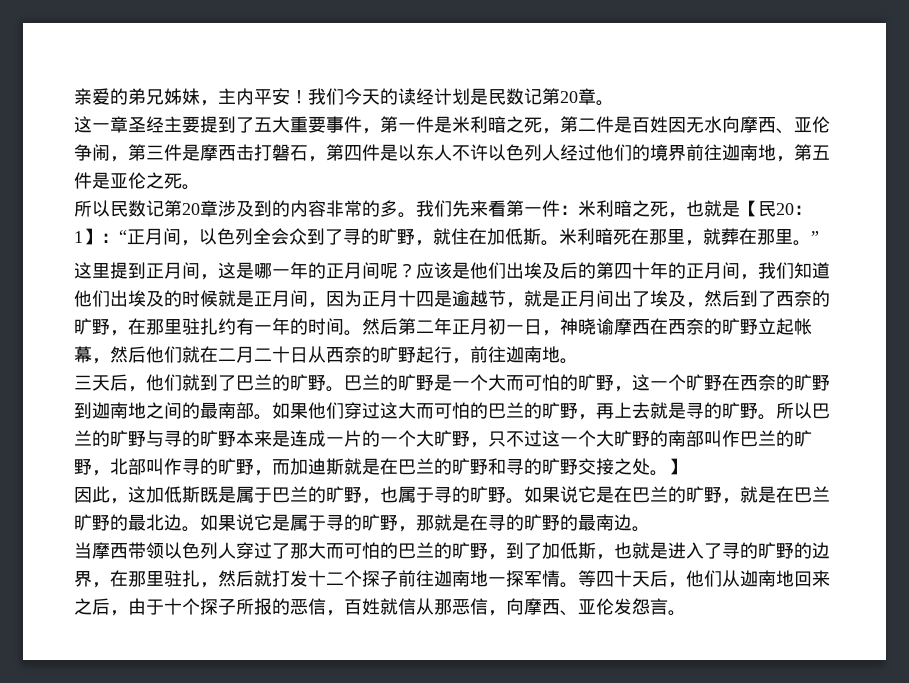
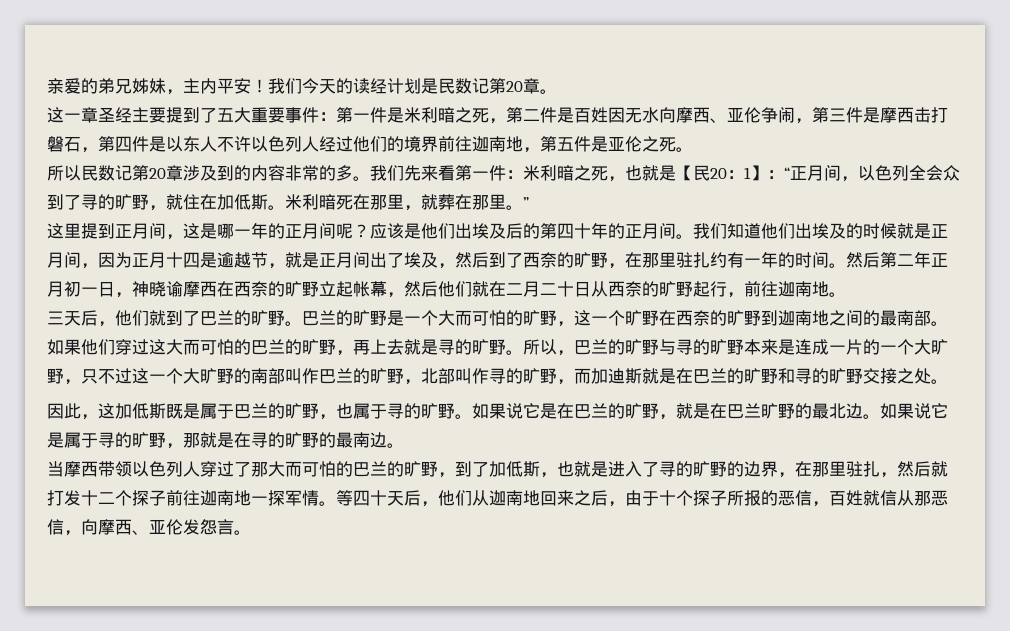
[362,128,380,134] ， -> [319,112,336,121] ：
[740,274,758,280] ， -> [676,234,693,239] 。
(812, 410) none -> [557,350,574,356] ，
[668,458,686,475] 】 -> (948, 381) none

